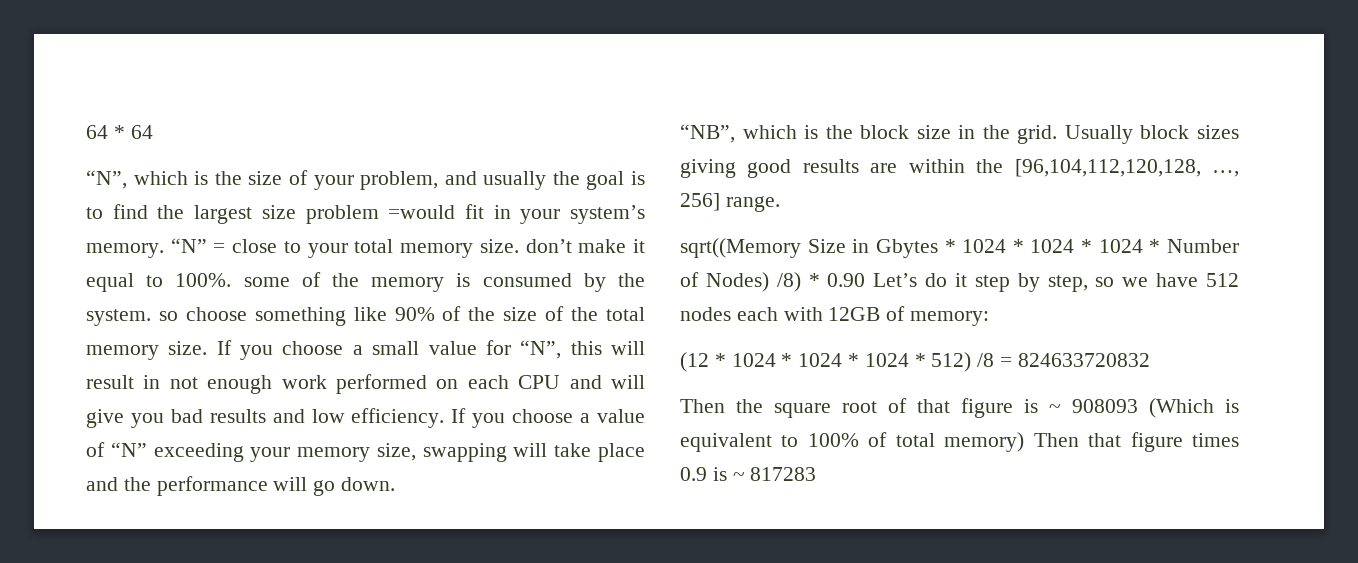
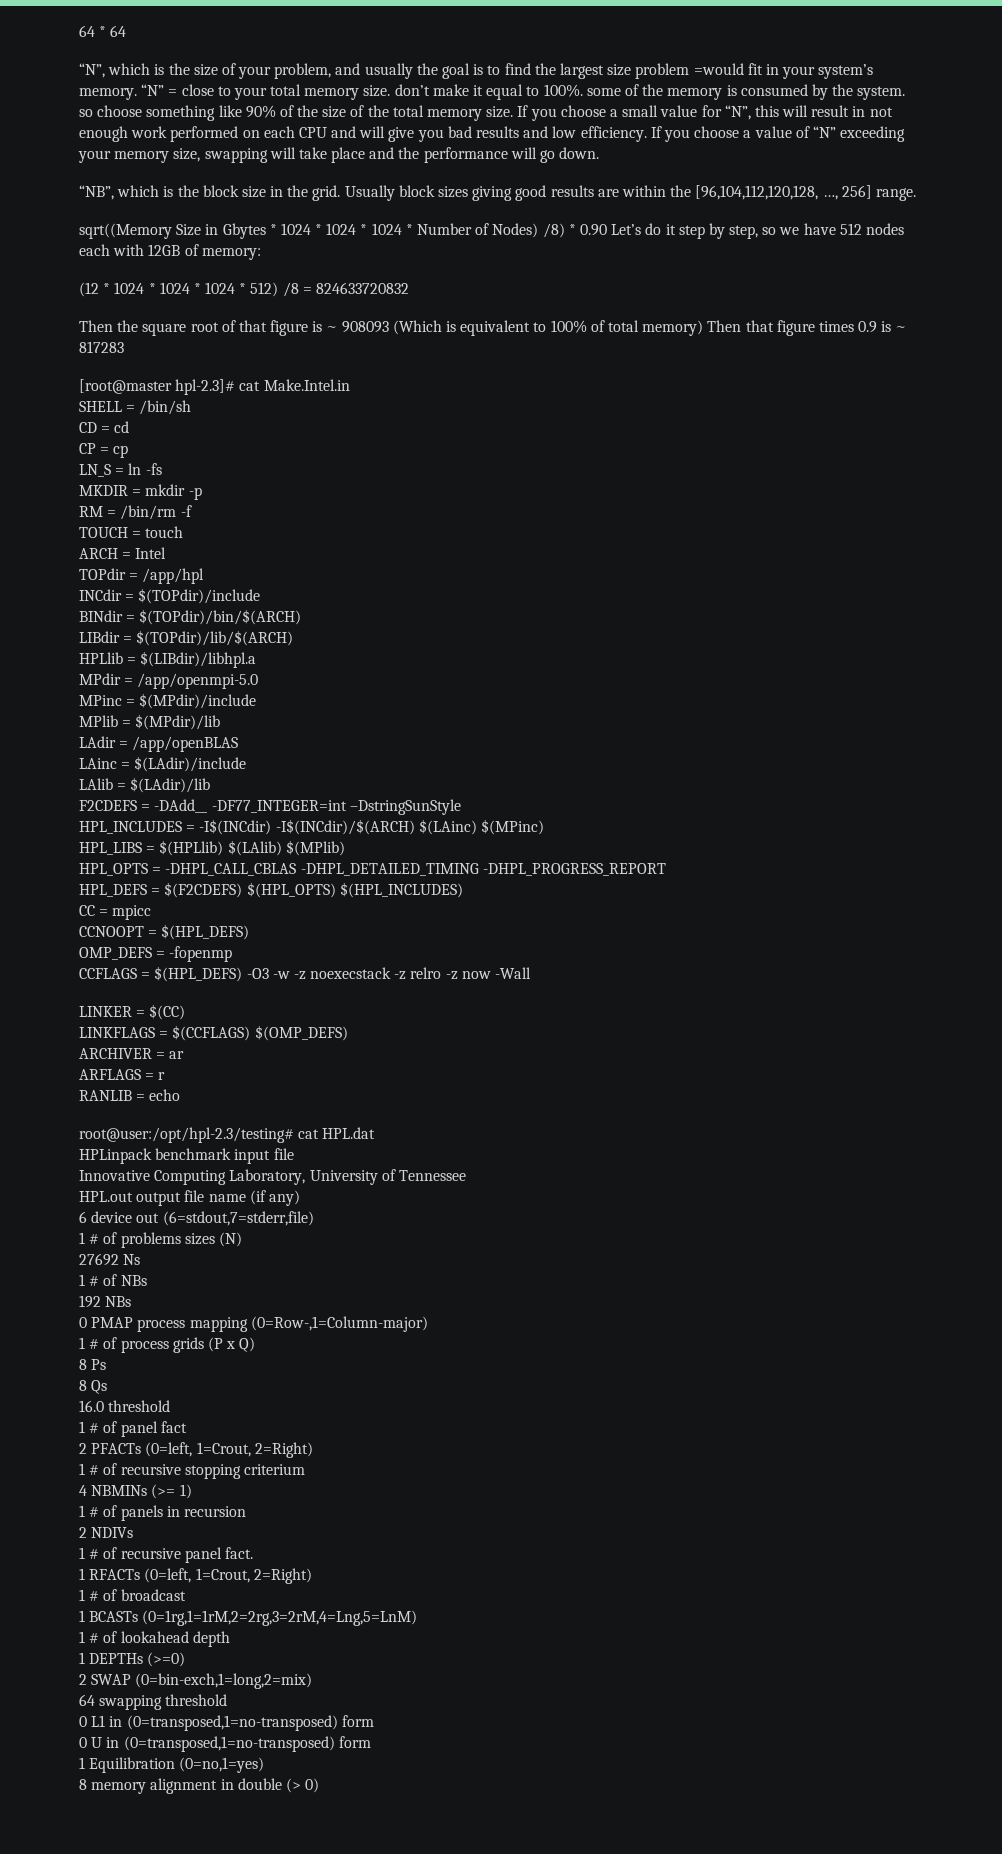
(817, 474) none -> [79,379,350,395] [79,400,192,415] [79,421,130,433] [79,443,129,458] [79,463,162,477] [79,484,202,500] [79,505,192,520] [79,526,184,538] [79,547,167,559] [79,568,205,584] [79,588,261,604] [79,609,302,625] [79,630,294,646] [79,651,257,668] [79,673,259,689] [79,693,257,709] [79,714,221,730] [79,736,239,752] [79,756,247,772] [79,777,211,793] [79,799,461,815] [79,819,544,835] [79,840,345,856] [79,863,666,876] [79,882,463,898] [79,905,152,920] [79,924,250,940] [79,946,233,962] [79,966,532,982] [79,1004,186,1020] [79,1025,348,1041] [79,1048,185,1059] [79,1069,166,1080] [79,1089,181,1101] [79,1127,376,1143] [79,1148,294,1164] [79,1169,466,1185] [79,1190,300,1206] [79,1211,314,1226] [79,1232,242,1248] [79,1253,141,1266] [79,1274,147,1286] [79,1295,132,1308] [79,1316,428,1332] [79,1337,256,1353] [79,1359,107,1370] [79,1380,108,1394] [79,1400,171,1412] [79,1421,187,1437] [79,1442,313,1458] [79,1463,305,1479] [79,1484,192,1499] [79,1505,246,1521] [79,1527,134,1538] [79,1547,253,1563] [79,1568,312,1584] [79,1589,186,1601] [79,1610,418,1626] [79,1631,230,1647] [79,1652,186,1667] [79,1673,313,1689] [79,1694,228,1710] [79,1715,374,1731] [79,1736,371,1752] [79,1757,265,1773] [79,1778,320,1794] // [root@master hpl-2.3]# cat Make.Intel.in // SHELL = /bin/sh // CD = cd // CP = cp // LN_S = ln -fs // MKDIR = mkdir -p // RM = /bin/rm -f // TOUCH = touch // ARCH = Intel // TOPdir = /app/hpl // INCdir = $(TOPdir)/include // BINdir = $(TOPdir)/bin/$(ARCH) // LIBdir = $(TOPdir)/lib/$(ARCH) // HPLlib = $(LIBdir)/libhpl.a // MPdir = /app/openmpi-5.0 // MPinc = $(MPdir)/include // MPlib = $(MPdir)/lib // LAdir = /app/openBLAS // LAinc = $(LAdir)/include // LAlib = $(LAdir)/lib // F2CDEFS = -DAdd__ -DF77_INTEGER=int –DstringSunStyle // HPL_INCLUDES = -I$(INCdir) -I$(INCdir)/$(ARCH) $(LAinc) $(MPinc) // HPL_LIBS = $(HPLlib) $(LAlib) $(MPlib) // HPL_OPTS = -DHPL_CALL_CBLAS -DHPL_DETAILED_TIMING -DHPL_PROGRESS_REPORT // HPL_DEFS = $(F2CDEFS) $(HPL_OPTS) $(HPL_INCLUDES) // CC = mpicc // CCNOOPT = $(HPL_DEFS) // OMP_DEFS = -fopenmp // CCFLAGS = $(HPL_DEFS) -O3 -w -z noexecstack -z relro -z now -Wall // LINKER = $(CC) // LINKFLAGS = $(CCFLAGS) $(OMP_DEFS) // ARCHIVER = ar // ARFLAGS = r // RANLIB = echo // root@user:/opt/hpl-2.3/testing# cat HPL.dat // HPLinpack benchmark input file // Innovative Computing Laboratory, University of Tennessee // HPL.out output file name (if any) // 6 device out (6=stdout,7=stderr,file) // 1 # of problems sizes (N) // 27692 Ns // 1 # of NBs // 192 NBs // 0 PMAP process mapping (0=Row-,1=Column-major) // 1 # of process grids (P x Q) // 8 Ps // 8 Qs // 16.0 threshold // 1 # of panel fact // 2 PFACTs (0=left, 1=Crout, 2=Right) // 1 # of recursive stopping criterium // 4 NBMINs (>= 1) // 1 # of panels in recursion // 2 NDIVs // 1 # of recursive panel fact. // 1 RFACTs (0=left, 1=Crout, 2=Right) // 1 # of broadcast // 1 BCASTs (0=1rg,1=1rM,2=2rg,3=2rM,4=Lng,5=LnM) // 1 # of lookahead depth // 1 DEPTHs (>=0) // 2 SWAP (0=bin-exch,1=long,2=mix) // 64 swapping threshold // 0 L1 in (0=transposed,1=no-transposed) form // 0 U in (0=transposed,1=no-transposed) form // 1 Equilibration (0=no,1=yes) // 8 memory alignment in double (> 0)

